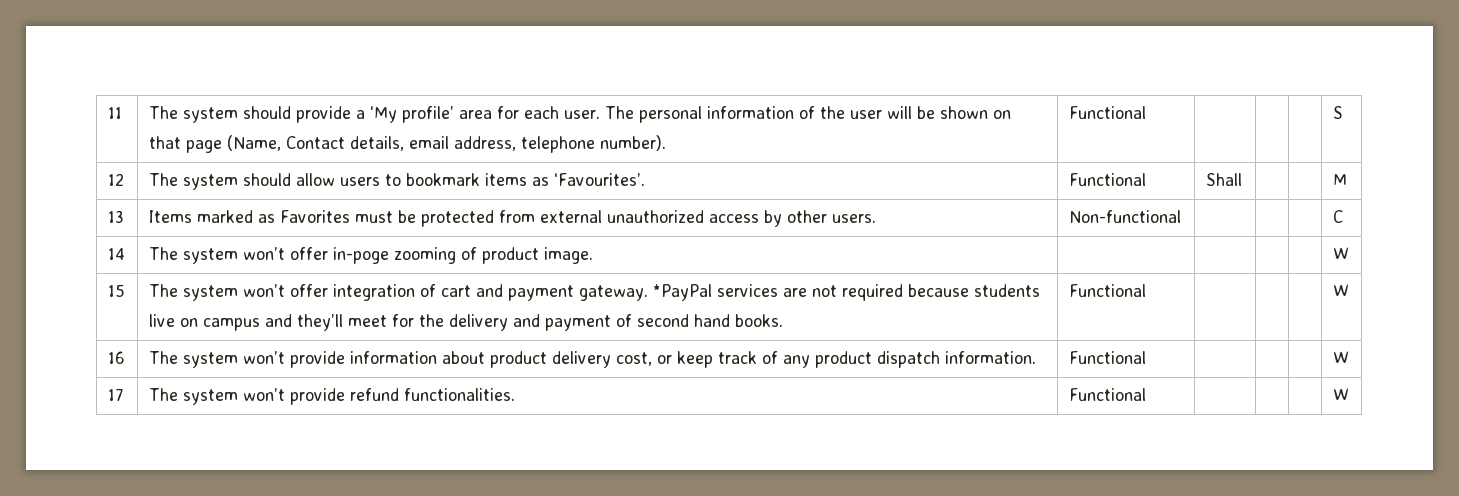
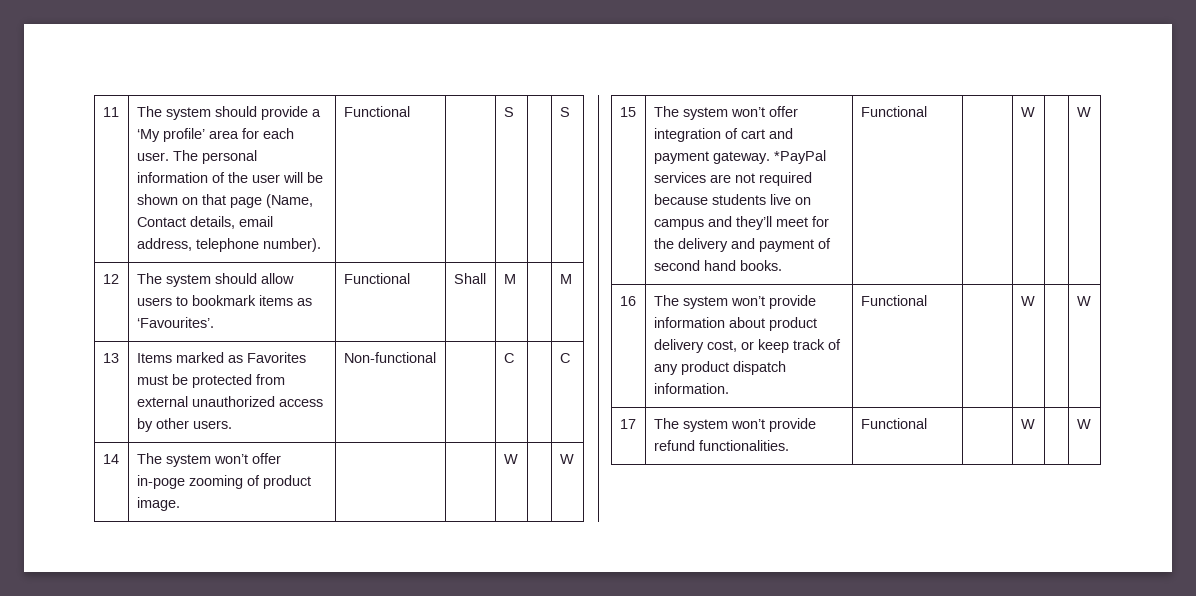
(1146, 112) none -> [503,107,514,117] S
(1242, 179) none -> [503,274,516,284] M
(1181, 216) none -> [503,353,514,363] C
(593, 255) none -> [503,454,518,464] W
(1146, 290) none -> [1020,107,1035,117] W
(1146, 357) none -> [1020,296,1035,306] W
(1146, 394) none -> [1020,419,1035,429] W

